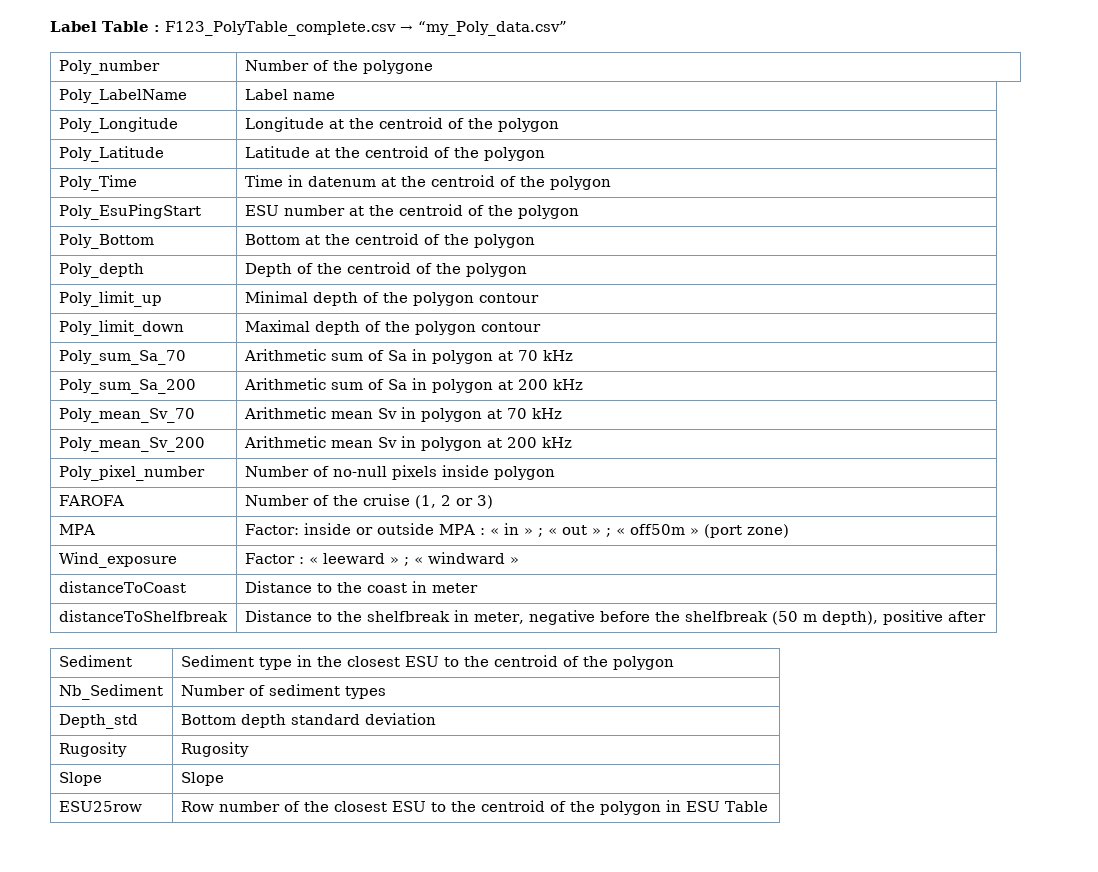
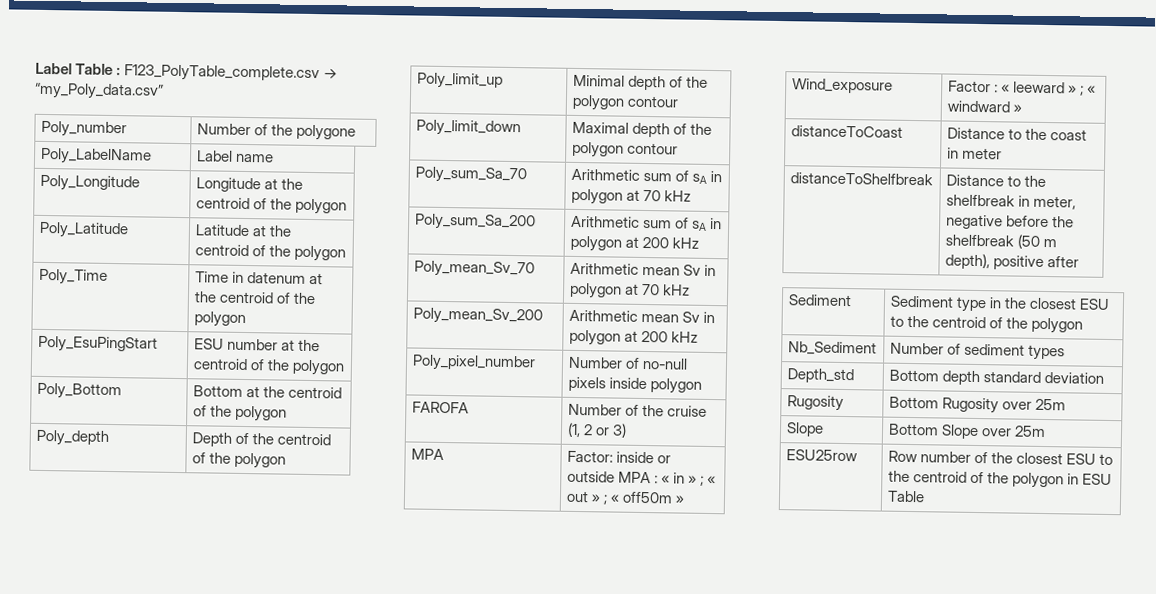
[387,350,407,361] Sa -> [691,173,707,184] sA
[387,379,407,390] Sa -> [691,220,707,231] sA
[703,524,789,538] (port zone) -> (685, 499) none
[180,742,249,757] Rugosity -> [888,396,1066,414] Bottom Rugosity over 25m
[180,772,224,786] Slope -> [887,423,1046,440] Bottom Slope over 25m

